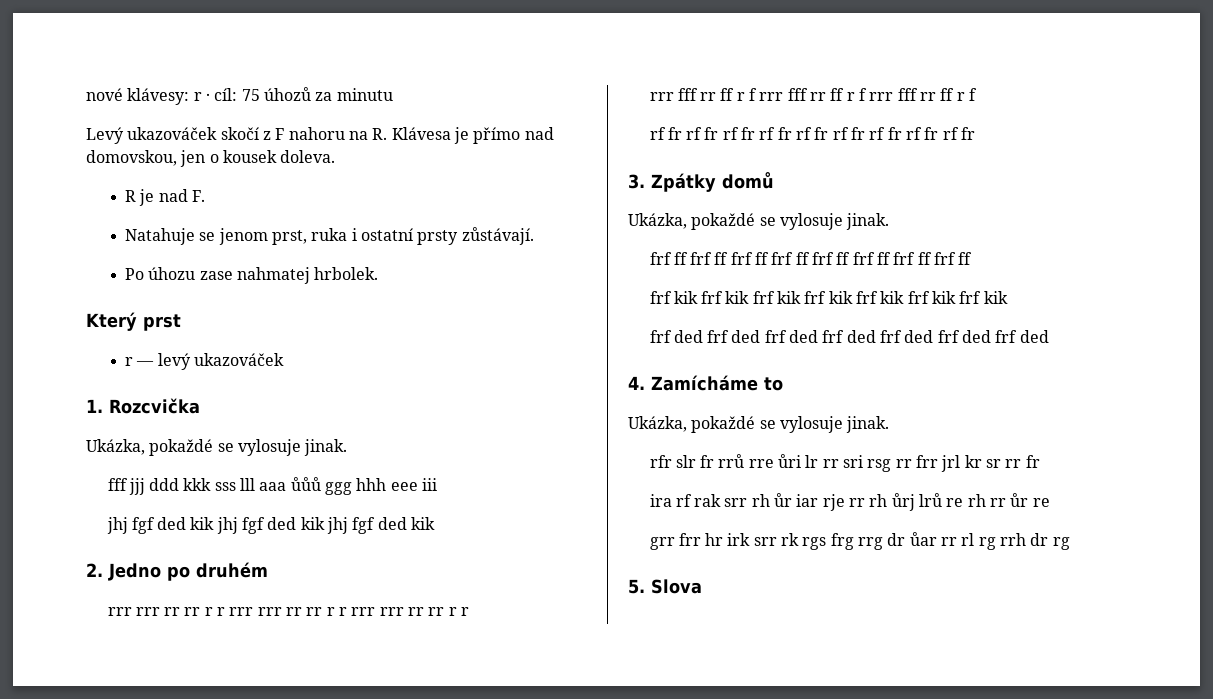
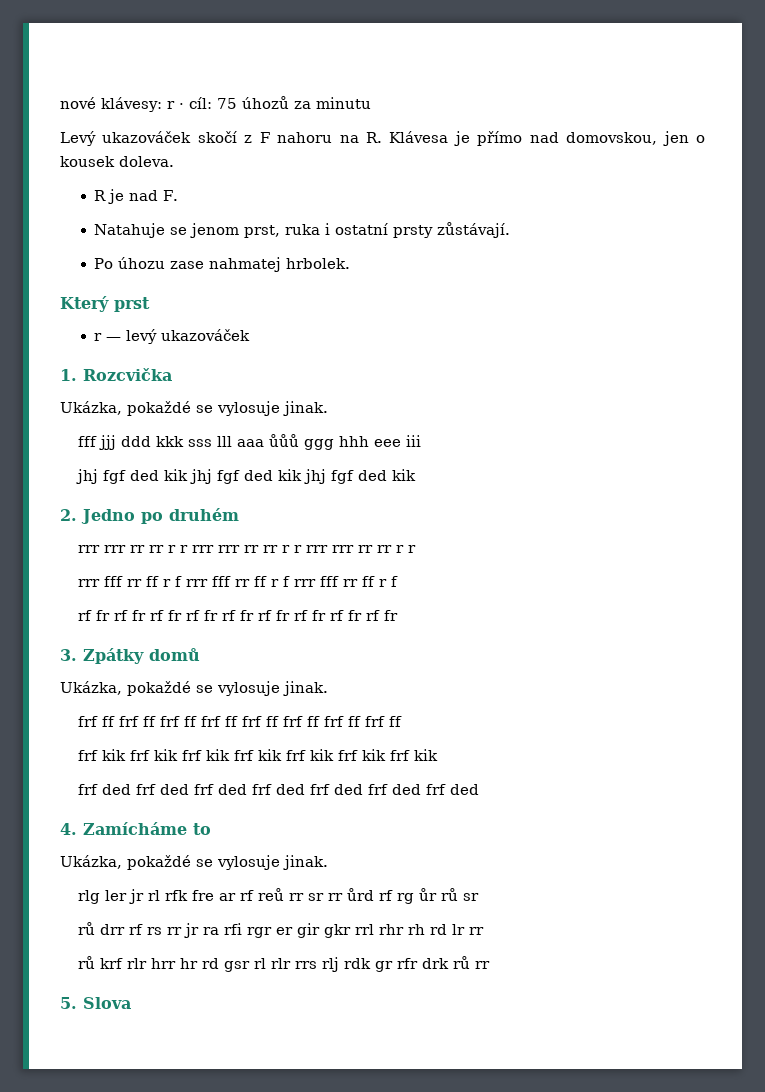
[649,454,1040,472] [649,493,1050,511] [649,532,1070,550] rfr slr fr rrů rre ůri lr rr sri rsg rr frr jrl kr sr rr fr // ira rf rak srr rh ůr iar rje rr rh ůrj lrů re rh rr ůr re // grr frr hr irk srr rk rgs frg rrg dr ůar rr rl rg rrh dr rg -> [77,888,479,904] [77,922,484,938] [77,956,490,972] rlg ler jr rl rfk fre ar rf reů rr sr rr ůrd rf rg ůr rů sr // rů drr rf rs rr jr ra rfi rgr er gir gkr rrl rhr rh rd lr rr // rů krf rlr hrr hr rd gsr rl rlr rrs rlj rdk gr rfr drk rů rr

